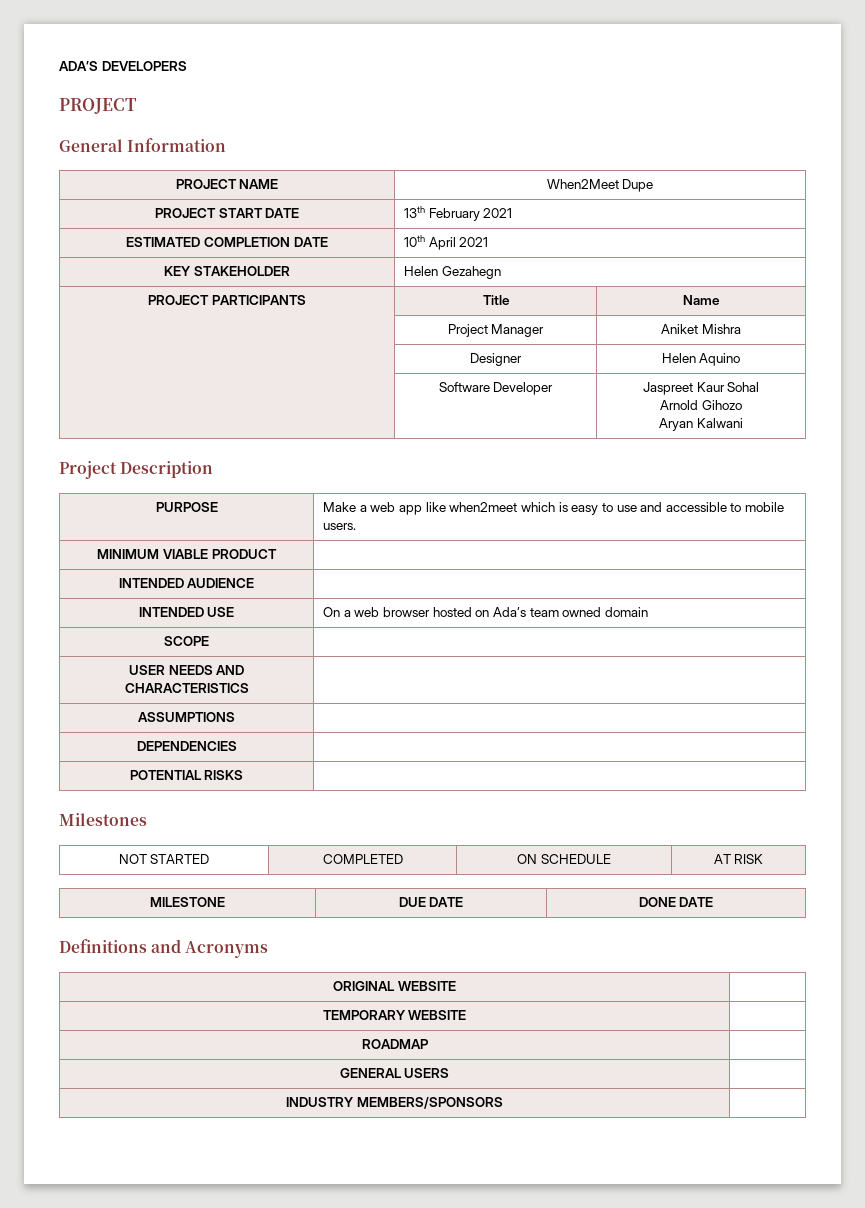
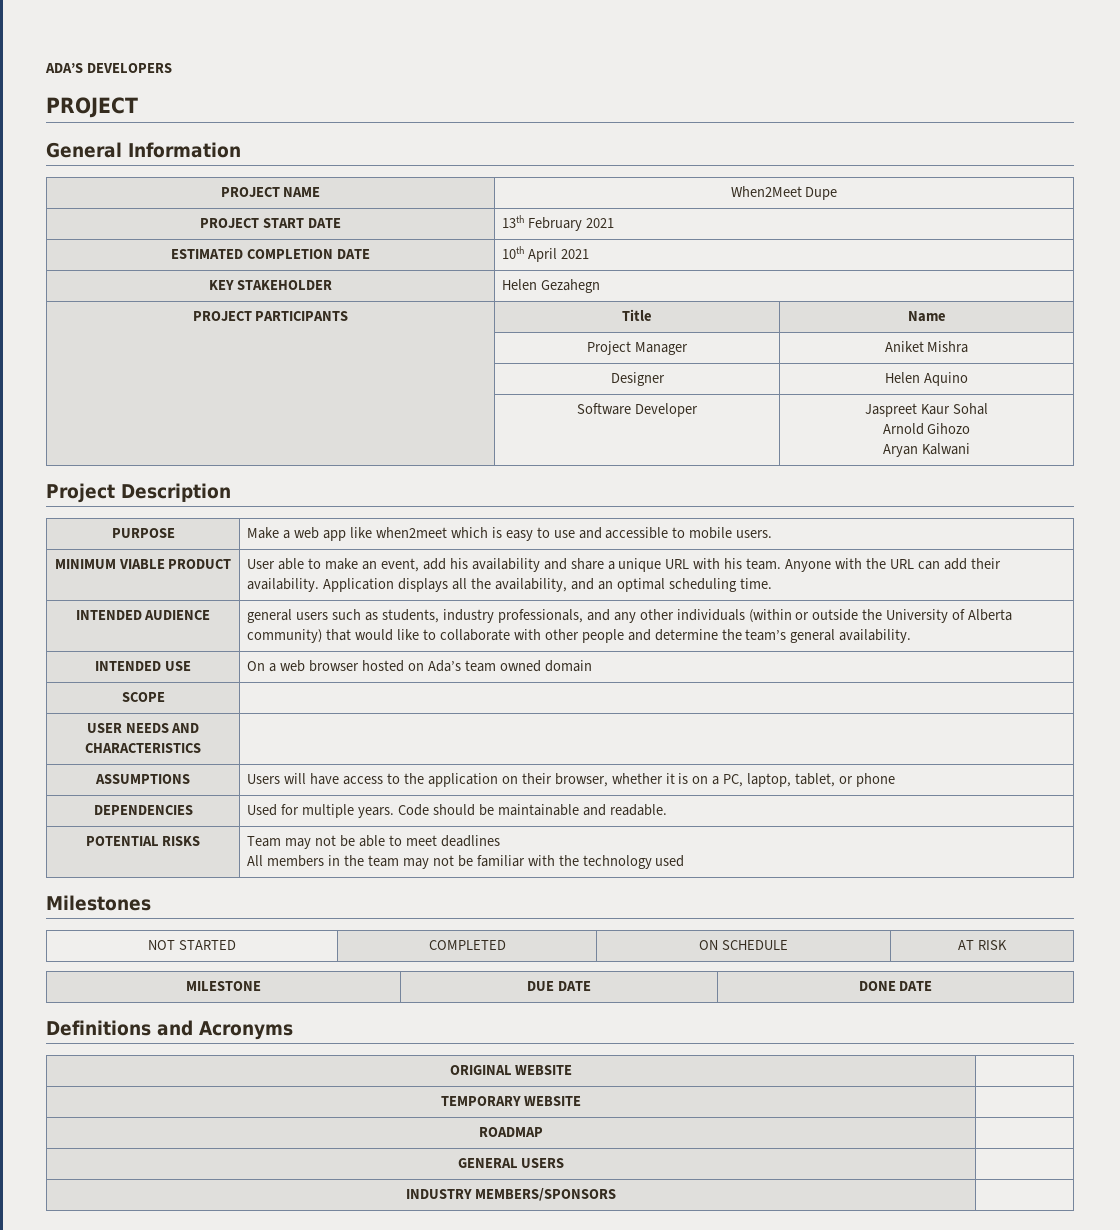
[118,578,255,588] // INTENDED AUDIENCE | -> [247,558,1001,572] [247,578,772,592] [75,610,211,620] [247,609,1013,623] [247,629,912,643] User able to make an event, add his availability and share a unique URL with his team. Anyone with the URL can add their availability. Application displays all the availability, and an optimal scheduling time. // INTENDED AUDIENCE | general users such as students, industry professionals, and any other individuals (within or outside the University of Alberta community) that would like to collaborate with other people and determine the team’s general availability.
[136,741,237,751] [129,770,244,780] // DEPENDENCIES | // POTENTIAL RISKS | -> [247,773,895,787] [93,805,193,815] [247,804,667,818] [85,836,201,846] [247,835,500,849] [247,855,685,869] Users will have access to the application on their browser, whether it is on a PC, laptop, tablet, or phone // DEPENDENCIES | Used for multiple years. Code should be maintainable and readable. // POTENTIAL RISKS | Team may not be able to meet deadlines // All members in the team may not be familiar with the technology used

